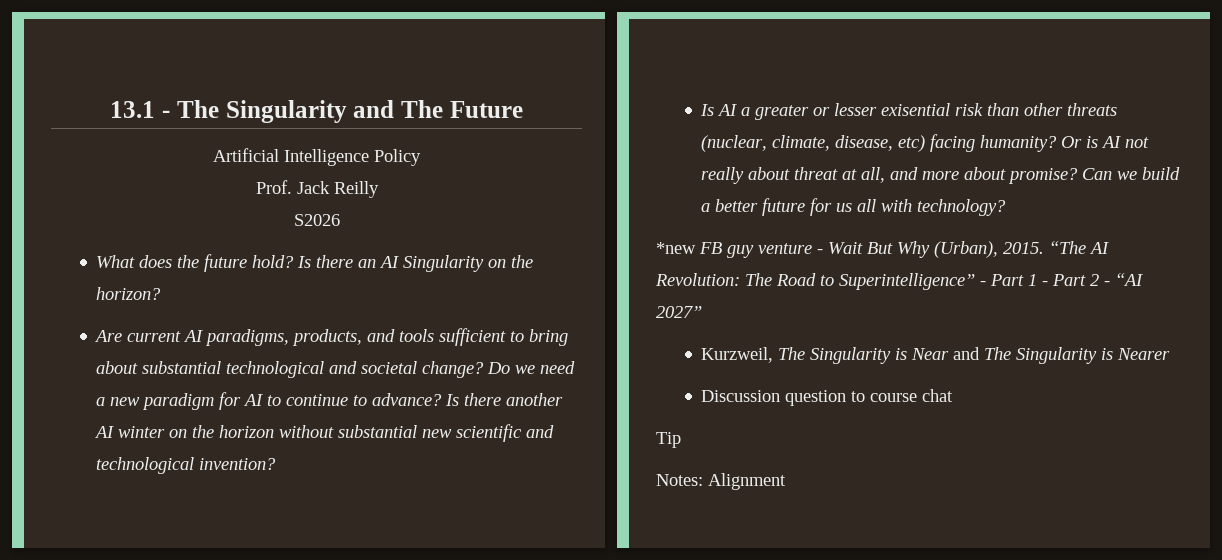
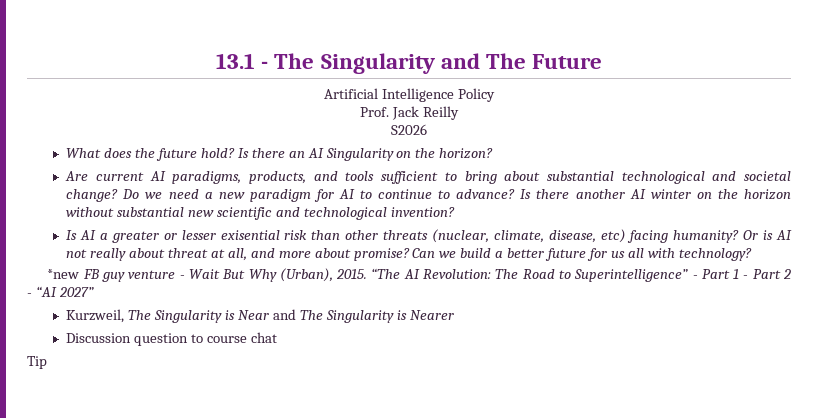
[656,473,786,490] // Notes: Alignment -> (47, 362) none

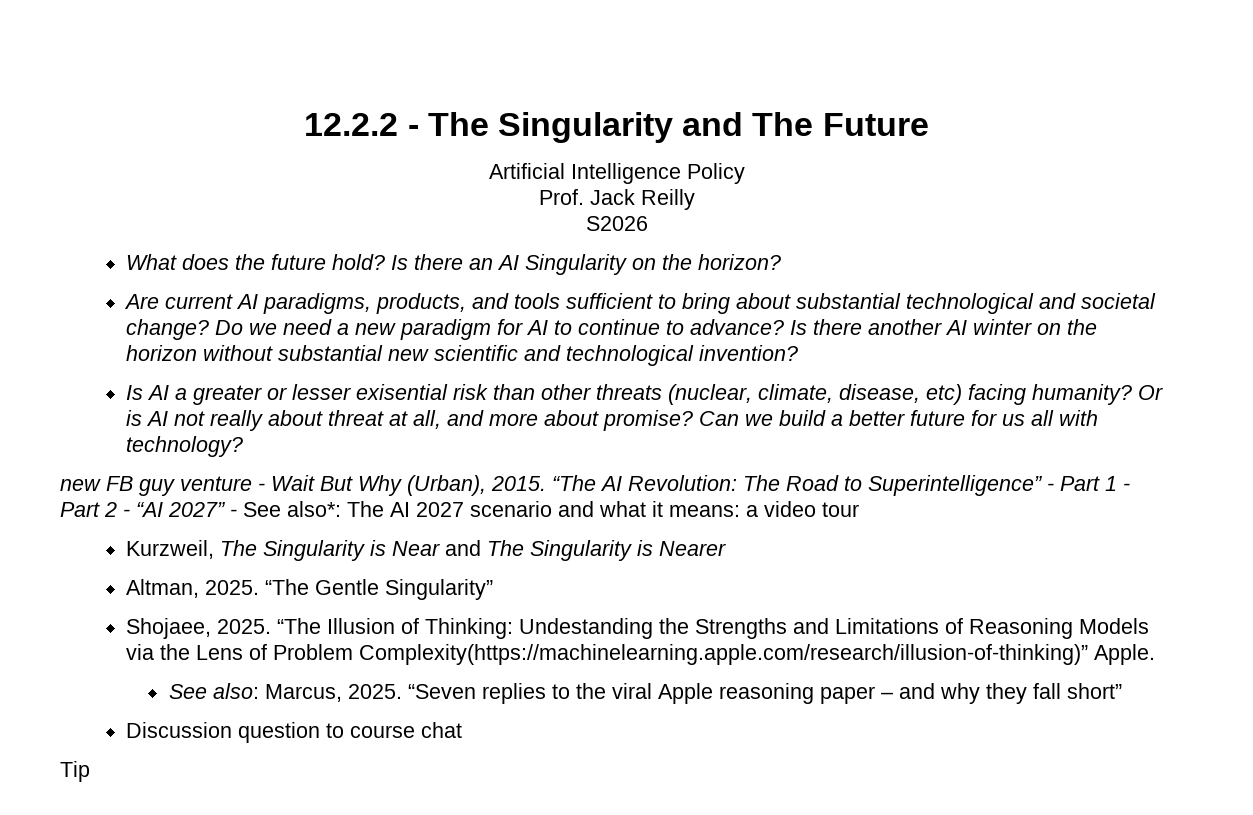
[215,53,255,69] 13.1 -> [304,113,399,136] 12.2.2
[47,269,80,279] *new -> [60,479,101,491] new
(94, 292) none -> [230,501,859,517] - See also*: The AI 2027 scenario and what it means: a video tour
(454, 315) none -> [126,579,494,600] [126,618,1150,639] [126,644,1156,665] [168,683,1122,704] // Altman, 2025. “The Gentle Singularity” // Shojaee, 2025. “The Illusion of Thinking: Undestanding the Strengths and Limitations of Reasoning Models via the Lens of Problem Complexity(https://machinelearning.apple.com/research/illusion-of-thinking)” Apple. // See also: Marcus, 2025. “Seven replies to the viral Apple reasoning paper – and why they fall short”

